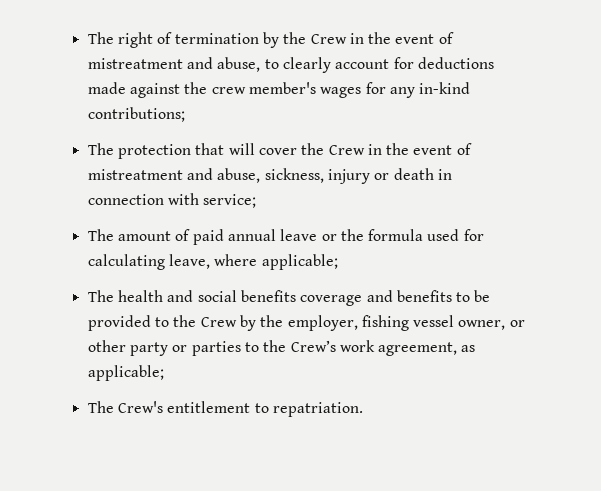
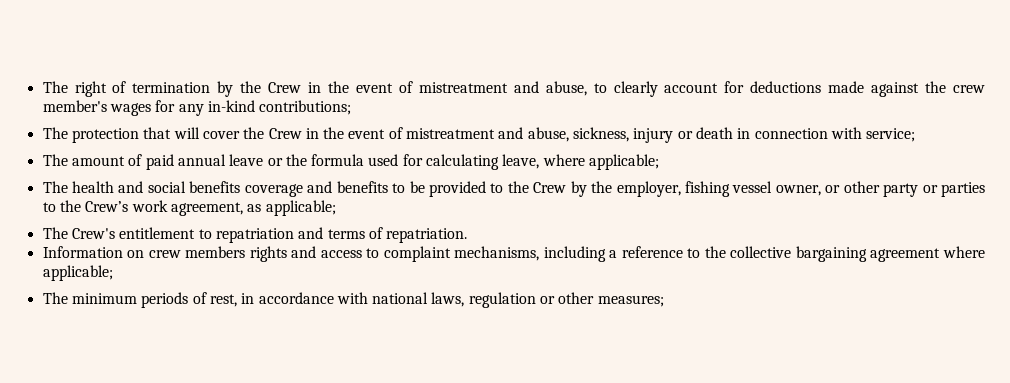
[272,402,363,417] repatriation. -> [215,227,468,243] [42,246,986,262] [42,265,113,281] [42,292,664,308] repatriation and terms of repatriation. // Information on crew members rights and access to complaint mechanisms, including a reference to the collective bargaining agreement where applicable; // The minimum periods of rest, in accordance with national laws, regulation or other measures;

